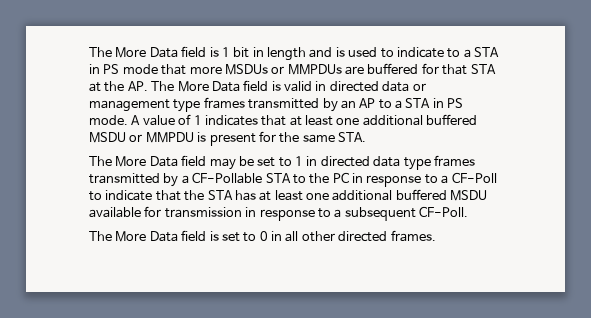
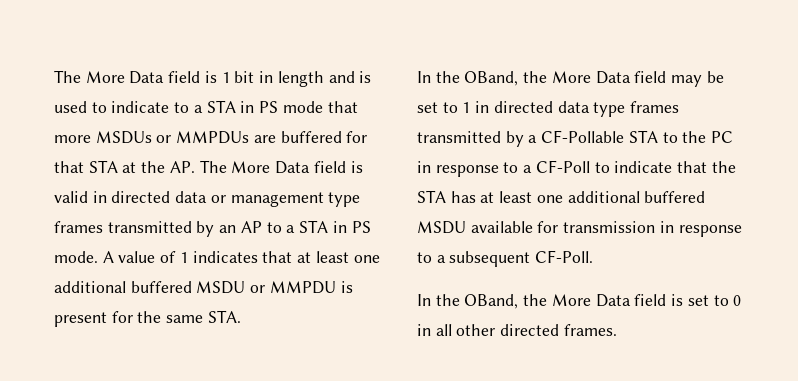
[89,156,112,166] The -> [417,71,548,86] In the OBand, the
[89,231,112,241] The -> [417,294,548,309] In the OBand, the

